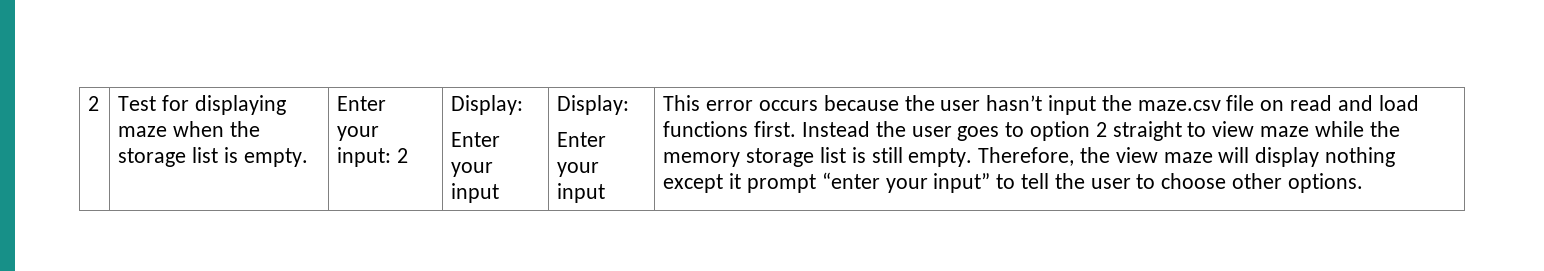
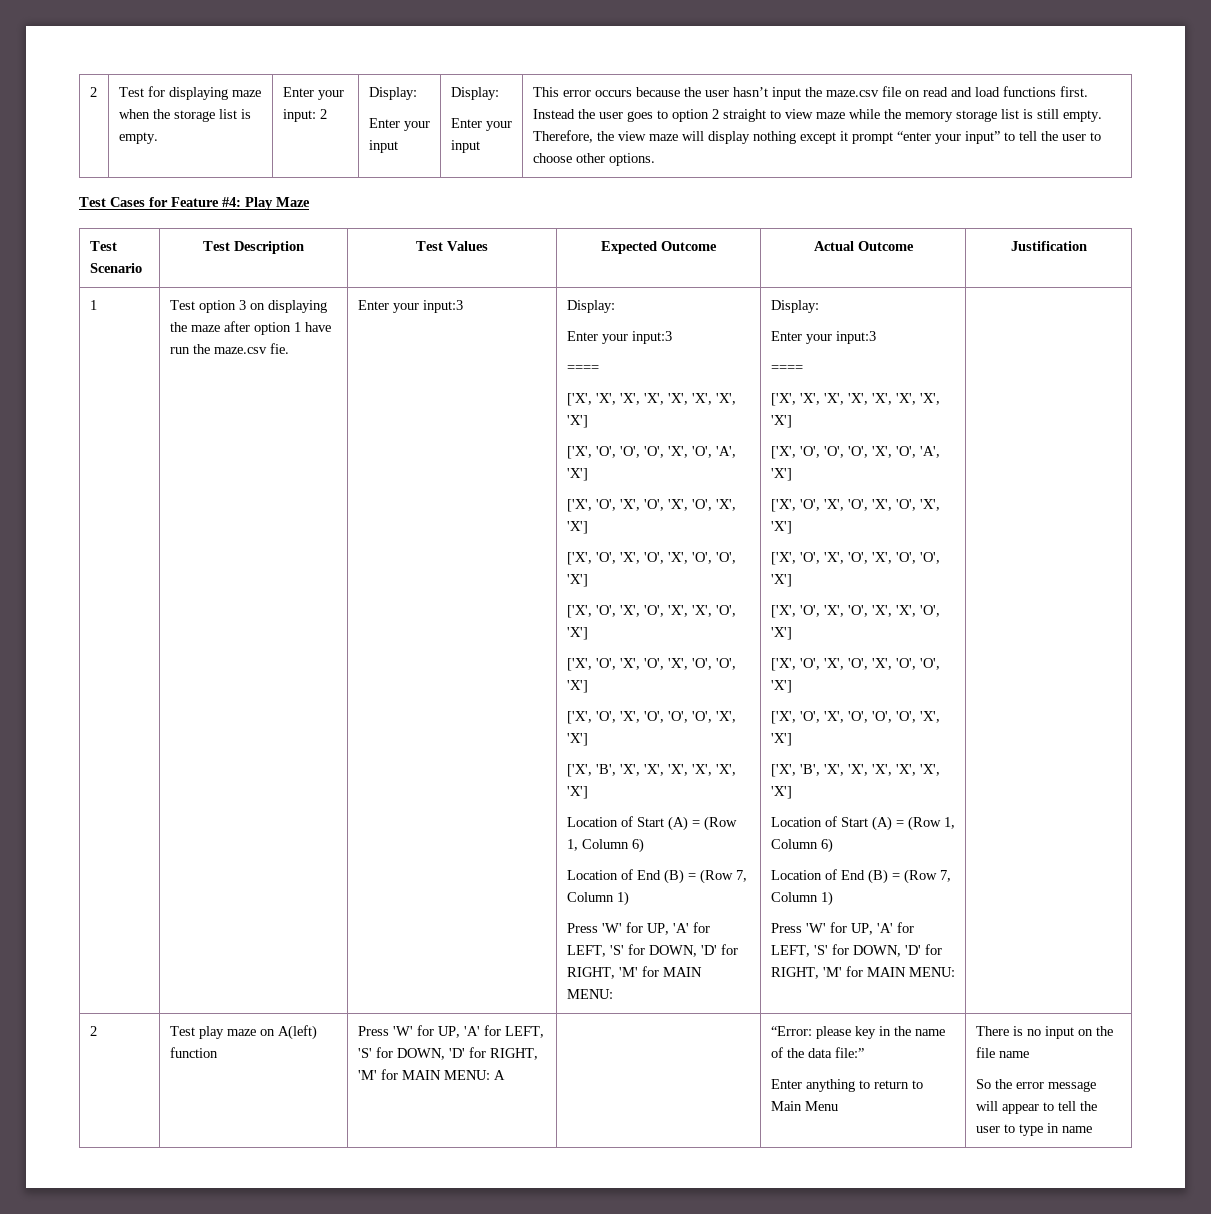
(1363, 183) none -> [79,197,310,210] [89,241,117,251] [89,263,142,273] [203,241,304,254] [416,241,488,251] [601,241,717,254] [813,241,914,251] [1010,241,1087,251] [89,300,97,310] [169,300,327,313] [169,321,331,335] [169,343,289,354] [357,300,463,313] [566,300,615,313] [566,331,672,344] [566,365,599,372] [566,393,736,406] [566,415,588,428] [566,446,736,459] [566,468,588,481] [566,499,736,512] [566,521,588,534] [566,552,736,565] [566,574,588,587] [566,605,736,618] [566,627,588,640] [566,658,736,671] [566,680,588,693] [566,711,736,724] [566,733,588,746] [566,764,736,777] [566,786,588,799] [566,816,737,831] [566,838,644,853] [566,869,747,884] [566,891,629,906] [566,922,710,935] [566,944,738,957] [566,966,702,979] [566,989,613,999] [770,300,819,313] [770,331,876,344] [770,365,803,372] [770,393,940,406] [770,415,792,428] [770,446,940,459] [770,468,792,481] [770,499,940,512] [770,521,792,534] [770,552,940,565] [770,574,792,587] [770,605,940,618] [770,627,792,640] [770,658,940,671] [770,680,792,693] [770,711,940,724] [770,733,792,746] [770,764,940,777] [770,786,792,799] [770,816,955,831] [770,838,833,853] [770,869,951,884] [770,891,833,906] [770,922,914,935] [770,944,942,957] [770,966,955,979] [89,1026,97,1036] [169,1025,317,1040] [169,1047,218,1058] [357,1025,544,1038] [357,1047,538,1060] [357,1069,505,1080] [770,1026,945,1039] [770,1047,864,1058] [770,1079,923,1092] [770,1101,838,1111] [975,1026,1113,1039] [975,1047,1029,1058] [975,1079,1096,1092] [975,1101,1097,1114] [975,1123,1092,1136] // Test Cases for Feature #4: Play Maze // Test Scenario | Test Description | Test Values | Expected Outcome | Actual Outcome | Justification // 1 | Test option 3 on displaying the maze after option 1 have run the maze.csv fie. | Enter your input:3 | Display: // Enter your input:3 // ==== // ['X', 'X', 'X', 'X', 'X', 'X', 'X', 'X'] // ['X', 'O', 'O', 'O', 'X', 'O', 'A', 'X'] // ['X', 'O', 'X', 'O', 'X', 'O', 'X', 'X'] // ['X', 'O', 'X', 'O', 'X', 'O', 'O', 'X'] // ['X', 'O', 'X', 'O', 'X', 'X', 'O', 'X'] // ['X', 'O', 'X', 'O', 'X', 'O', 'O', 'X'] // ['X', 'O', 'X', 'O', 'O', 'O', 'X', 'X'] // ['X', 'B', 'X', 'X', 'X', 'X', 'X', 'X'] // Location of Start (A) = (Row 1, Column 6) // Location of End (B) = (Row 7, Column 1) // Press 'W' for UP, 'A' for LEFT, 'S' for DOWN, 'D' for RIGHT, 'M' for MAIN MENU: | Display: // Enter your input:3 // ==== // ['X', 'X', 'X', 'X', 'X', 'X', 'X', 'X'] // ['X', 'O', 'O', 'O', 'X', 'O', 'A', 'X'] // ['X', 'O', 'X', 'O', 'X', 'O', 'X', 'X'] // ['X', 'O', 'X', 'O', 'X', 'O', 'O', 'X'] // ['X', 'O', 'X', 'O', 'X', 'X', 'O', 'X'] // ['X', 'O', 'X', 'O', 'X', 'O', 'O', 'X'] // ['X', 'O', 'X', 'O', 'O', 'O', 'X', 'X'] // ['X', 'B', 'X', 'X', 'X', 'X', 'X', 'X'] // Location of Start (A) = (Row 1, Column 6) // Location of End (B) = (Row 7, Column 1) // Press 'W' for UP, 'A' for LEFT, 'S' for DOWN, 'D' for RIGHT, 'M' for MAIN MENU: | // 2 | Test play maze on A(left) function | Press 'W' for UP, 'A' for LEFT, 'S' for DOWN, 'D' for RIGHT, 'M' for MAIN MENU: A | | “Error: please key in the name of the data file:” // Enter anything to return to Main Menu | There is no input on the file name // So the error message will appear to tell the user to type in name

